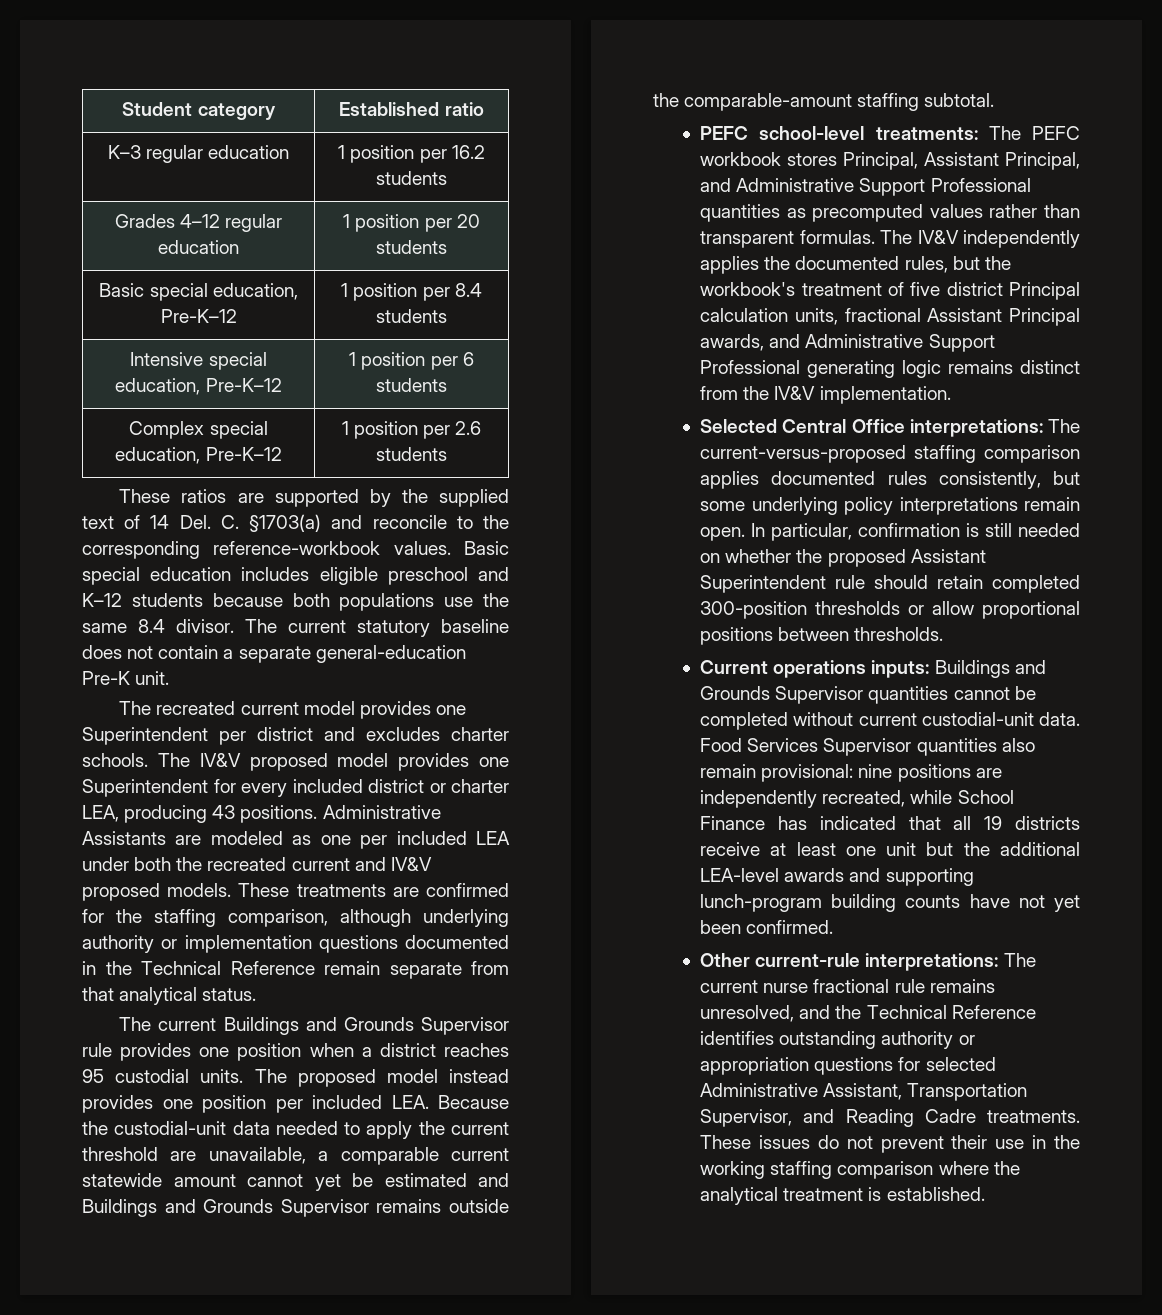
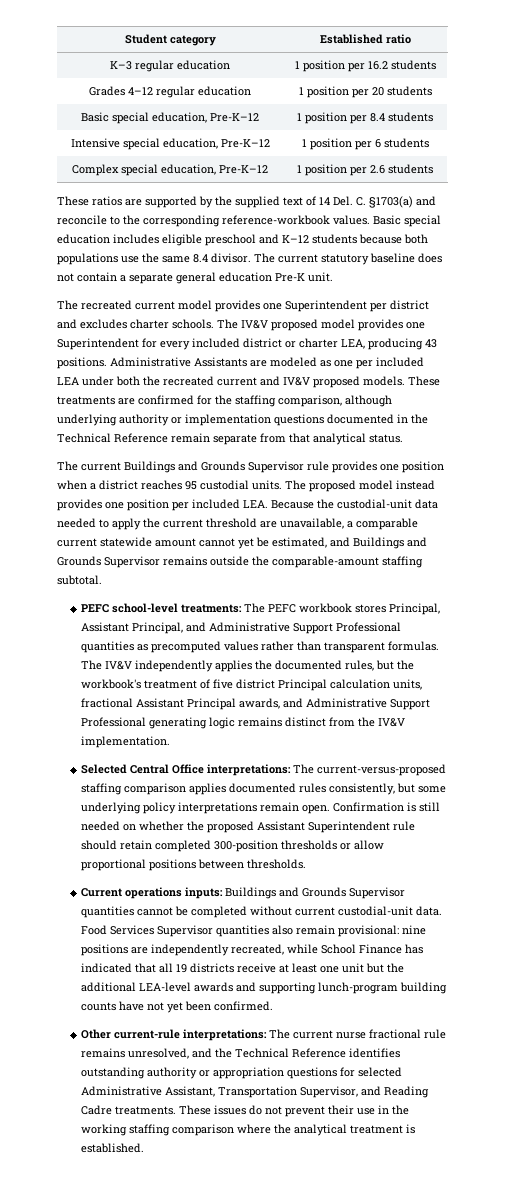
[315,645,466,663] general-education -> [176,272,272,284] general education
[384,1173,467,1187] estimated -> [272,537,327,548] estimated,
[751,523,961,541] In particular, confirmation -> [333,802,405,812] Confirmation

